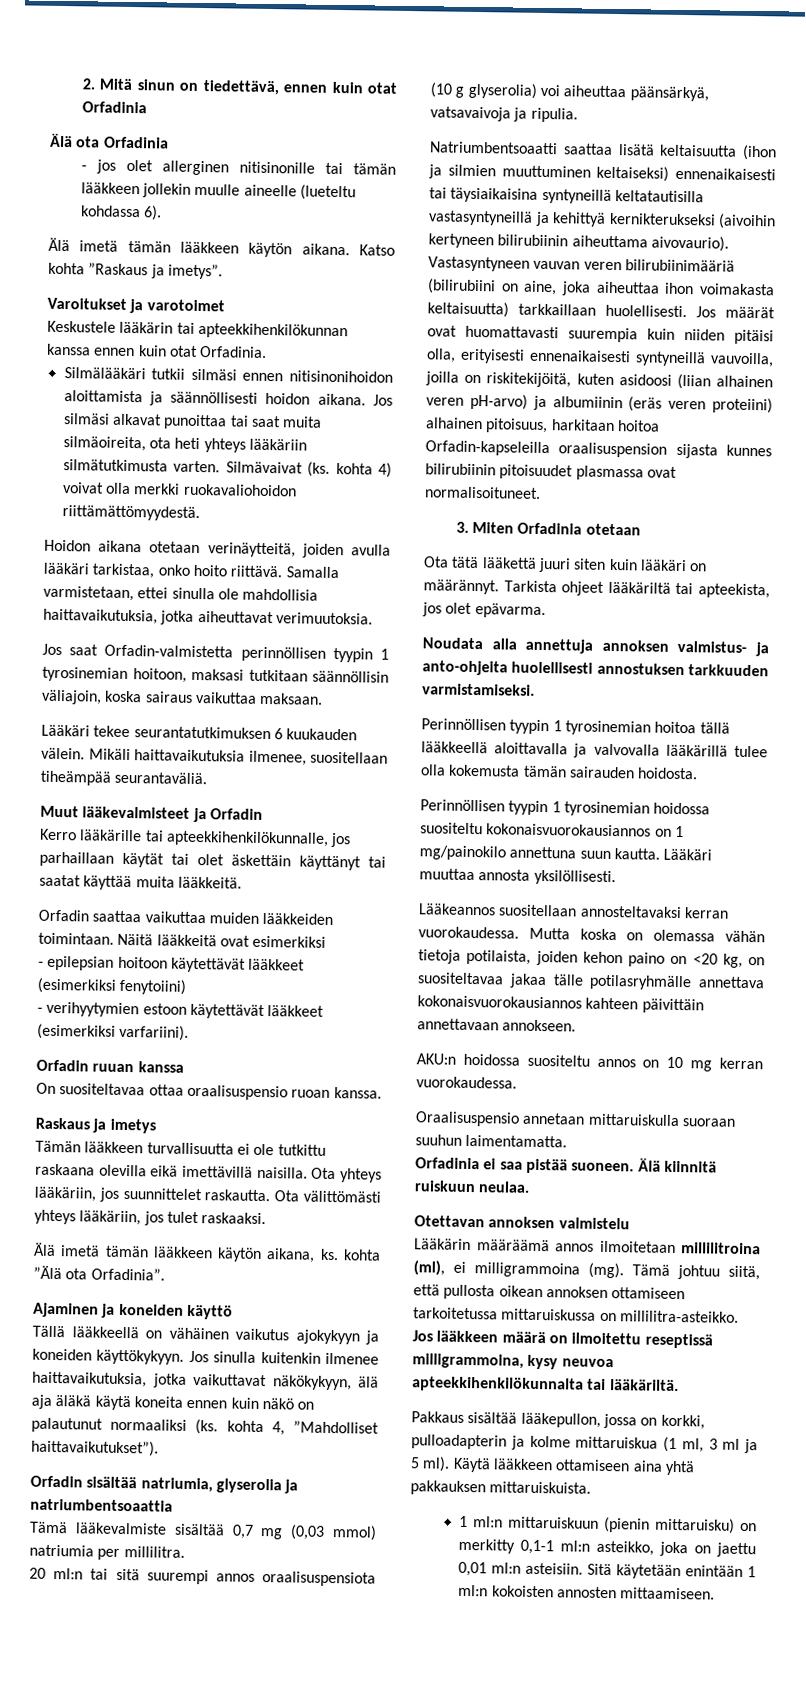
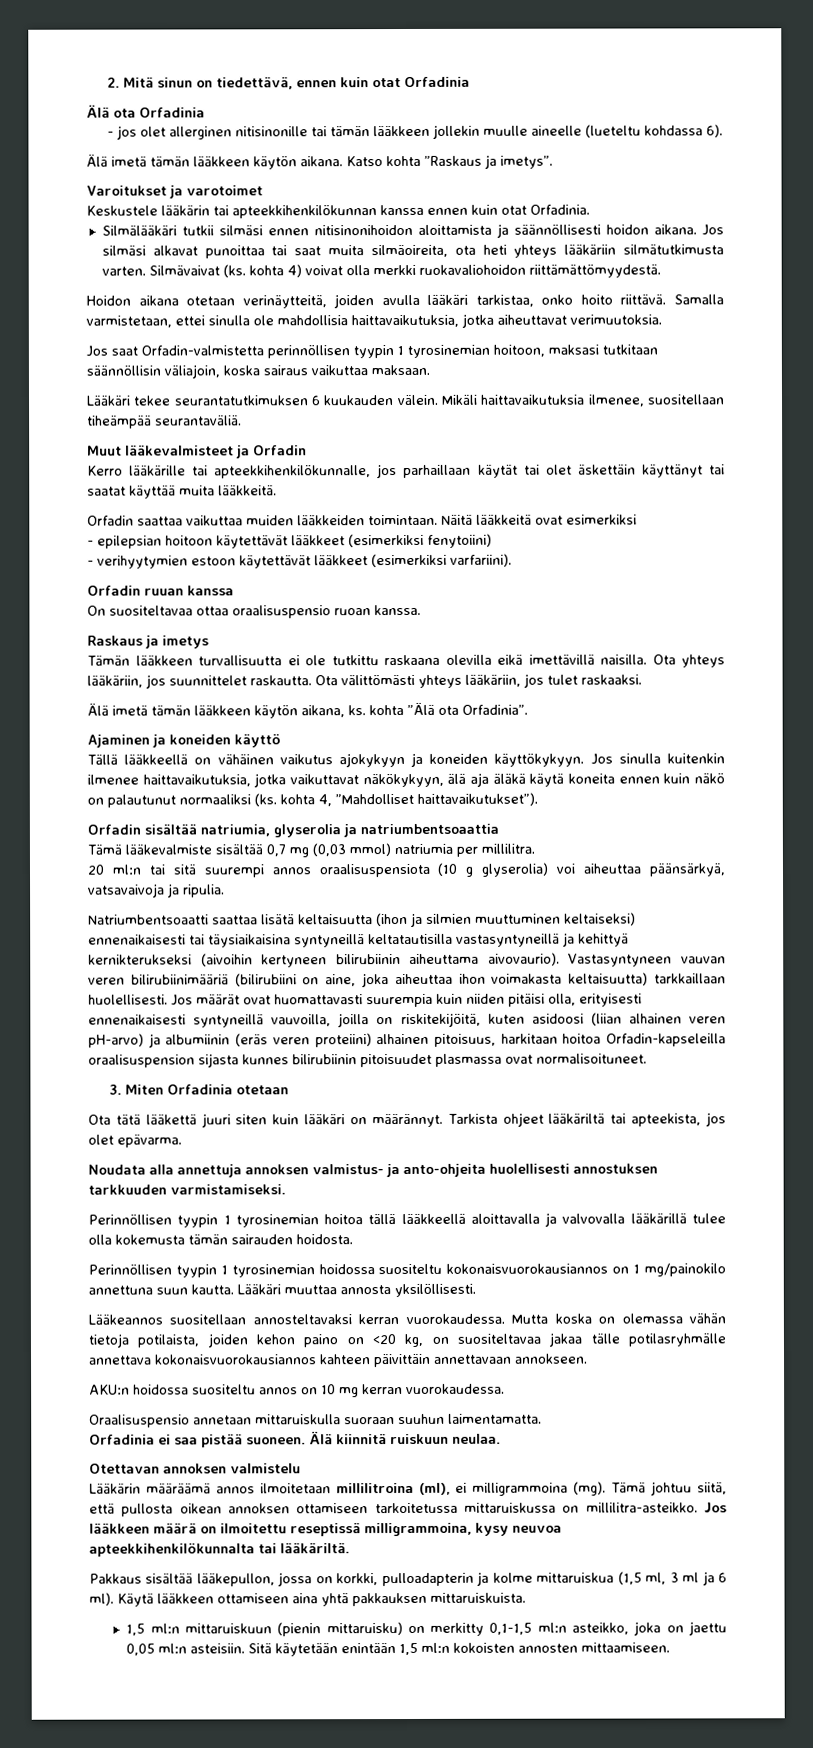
[663,1436,677,1453] (1 -> [617,1571,642,1585] (1,5
[410,1457,420,1469] 5 -> [718,1572,728,1583] 6
[459,1515,469,1528] 1 -> [126,1623,146,1636] 1,5
[520,1539,555,1555] 0,1-1 -> [489,1622,533,1635] 0,1-1,5
[458,1561,488,1577] 0,01 -> [126,1643,156,1656] 0,05
[746,1566,756,1578] 1 -> [399,1642,419,1656] 1,5

